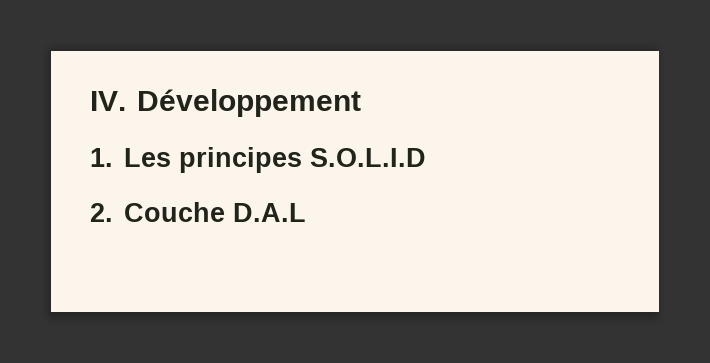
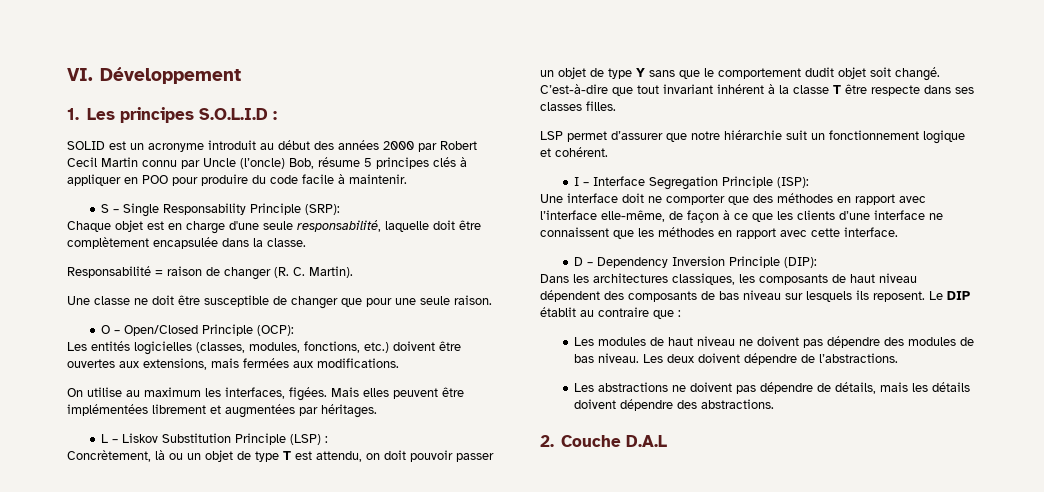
[90,91,126,111] IV. -> [67,68,93,81] VI.
(426, 157) none -> [272,111,277,120] [67,140,477,152] [67,157,467,169] [67,174,407,186] [101,203,341,217] [67,220,481,234] [67,237,306,249] [67,266,353,280] [67,295,492,309] [101,324,295,336] [67,341,461,355] [67,358,399,370] [67,387,464,401] [67,404,377,418] [101,433,329,445] [67,450,494,462] [540,67,940,81] [540,84,974,96] [540,101,616,111] [540,130,965,144] [540,147,608,157] [574,176,810,190] [540,193,926,205] [540,210,943,223] [540,227,898,239] [574,256,818,268] [540,273,917,285] [540,290,970,302] [540,307,681,319] [574,336,975,348] [574,353,899,365] [574,382,971,394] [574,399,775,411] : // SOLID est un acronyme introduit au début des années 2000 par Robert Cecil Martin connu par Uncle (l’oncle) Bob, résume 5 principes clés à appliquer en POO pour produire du code facile à maintenir. // S – Single Responsability Principle (SRP): // Chaque objet est en charge d'une seule responsabilité, laquelle doit être complètement encapsulée dans la classe. // Responsabilité = raison de changer (R. C. Martin). // Une classe ne doit être susceptible de changer que pour une seule raison. // O – Open/Closed Principle (OCP): // Les entités logicielles (classes, modules, fonctions, etc.) doivent être ouvertes aux extensions, mais fermées aux modifications. // On utilise au maximum les interfaces, figées. Mais elles peuvent être implémentées librement et augmentées par héritages. // L – Liskov Substitution Principle (LSP) : // Concrètement, là ou un objet de type T est attendu, on doit pouvoir passer un objet de type Y sans que le comportement dudit objet soit changé. C’est-à-dire que tout invariant inhérent à la classe T être respecte dans ses classes filles. // LSP permet d’assurer que notre hiérarchie suit un fonctionnement logique et cohérent. // I – Interface Segregation Principle (ISP): // Une interface doit ne comporter que des méthodes en rapport avec l’interface elle-même, de façon à ce que les clients d’une interface ne connaissent que les méthodes en rapport avec cette interface. // D – Dependency Inversion Principle (DIP): // Dans les architectures classiques, les composants de haut niveau dépendent des composants de bas niveau sur lesquels ils reposent. Le DIP établit au contraire que : // Les modules de haut niveau ne doivent pas dépendre des modules de bas niveau. Les deux doivent dépendre de l’abstractions. // Les abstractions ne doivent pas dépendre de détails, mais les détails doivent dépendre des abstractions.

